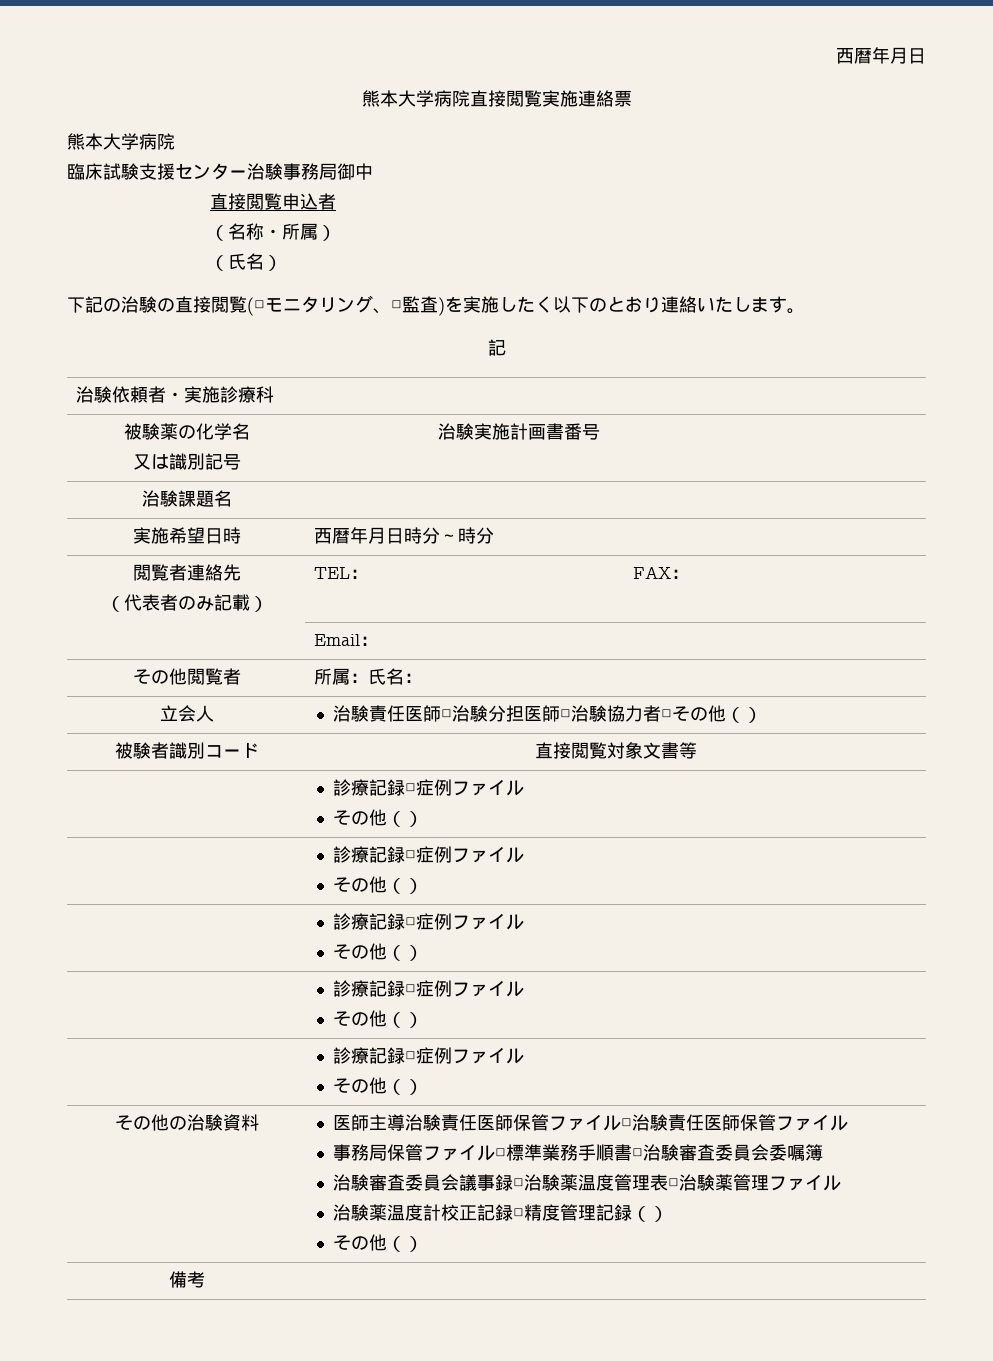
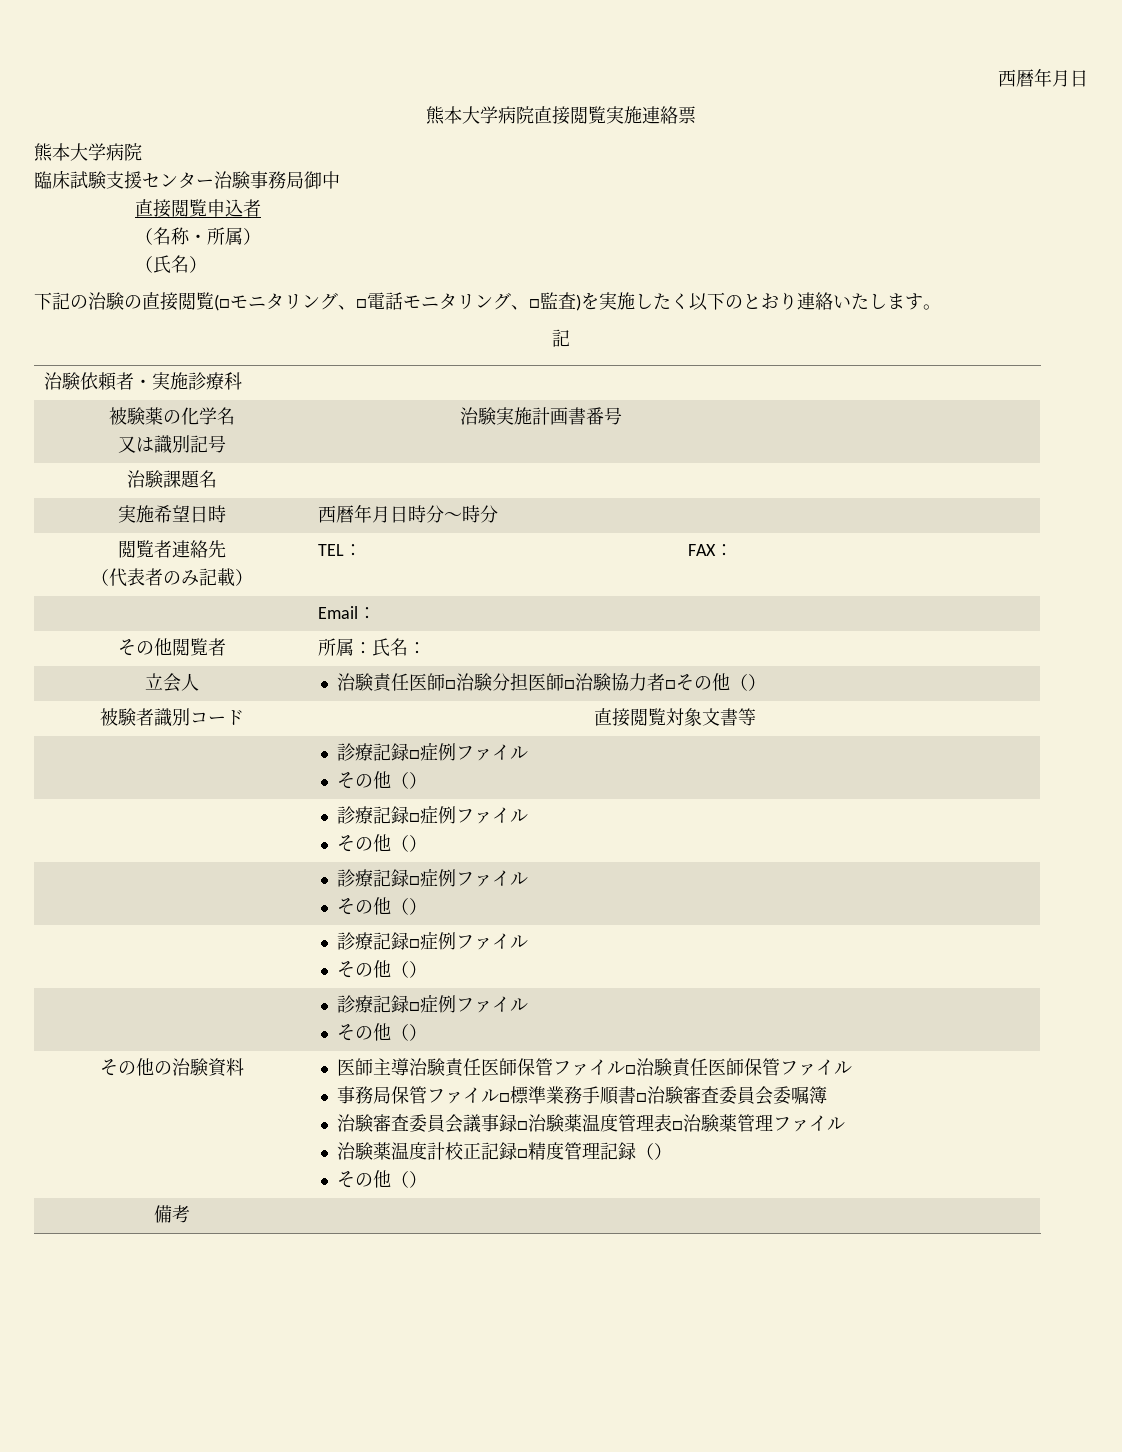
(402, 305) none -> [367,292,540,310] 電話モニタリング、□

